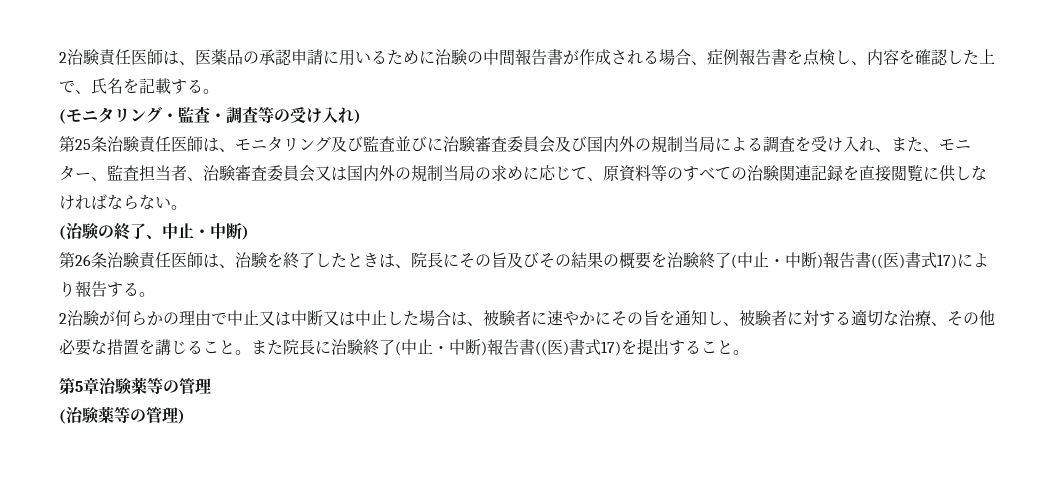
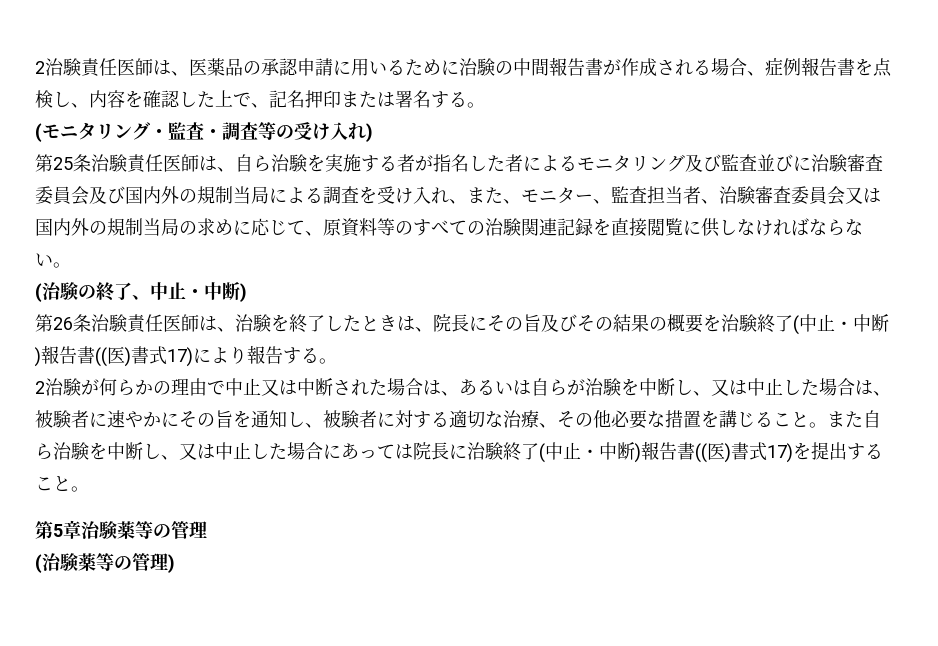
[91,78,171,94] 氏名を記載 -> [269,90,431,108] 記名押印または署名
(235, 150) none -> [235,154,577,172] 自ら治験を実施する者が指名した者による
(323, 318) none -> [333,378,711,396] された場合は、あるいは自らが治験を中断し、
(283, 347) none -> [863,410,881,428] [35,442,413,460] 自ら治験を中断し、又は中止した場合にあっては

